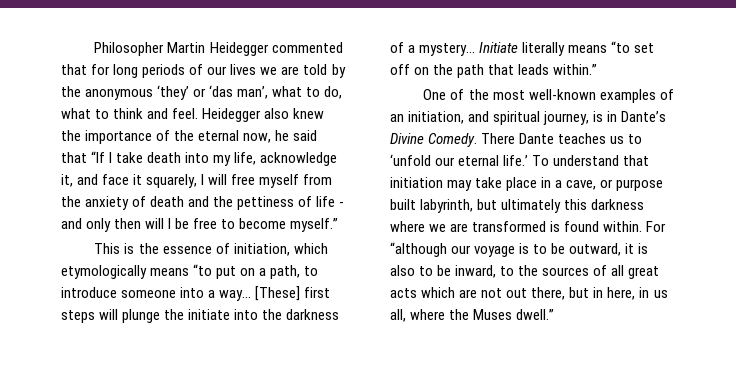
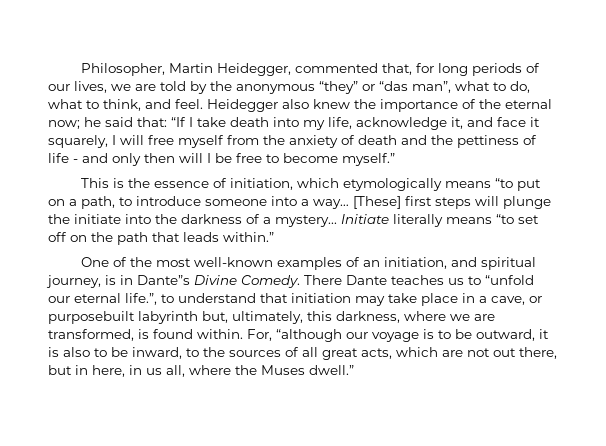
[94,42,343,56] [61,64,87,75] Philosopher Martin Heidegger commented that -> [80,63,412,76] Philosopher, Martin Heidegger, commented that,
[230,64,257,75] lives -> [74,81,107,93] lives,
[157,85,269,100] ‘they’ or ‘das man’, -> [319,81,451,94] “they” or “das man”,
[113,108,144,119] think -> [103,99,141,111] think,
[243,133,272,143] now, -> [48,120,80,129] now;
[61,152,87,163] that -> [137,117,167,127] that:
[621,111,667,122] Dante’s -> [137,275,190,285] Dante”s
[390,154,431,166] ‘unfold -> [485,275,534,285] “unfold
[503,155,550,166] life.’ To -> [125,293,174,305] life.”, to
[616,179,664,191] [390,199,645,213] purpose built labyrinth, but ultimately this darkness -> [48,311,400,324] purposebuilt labyrinth but, ultimately, this darkness,
[472,221,547,232] transformed -> [48,329,134,341] transformed,
[646,221,667,232] For -> [247,329,272,341] For,
[390,288,417,298] acts -> [361,348,392,359] acts,

